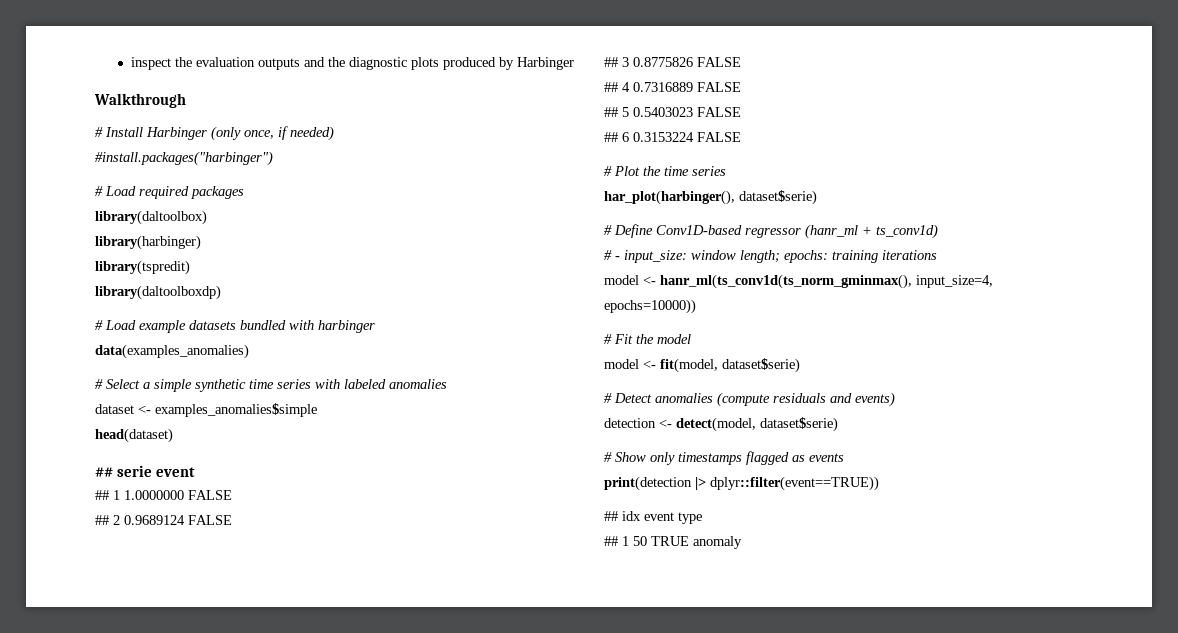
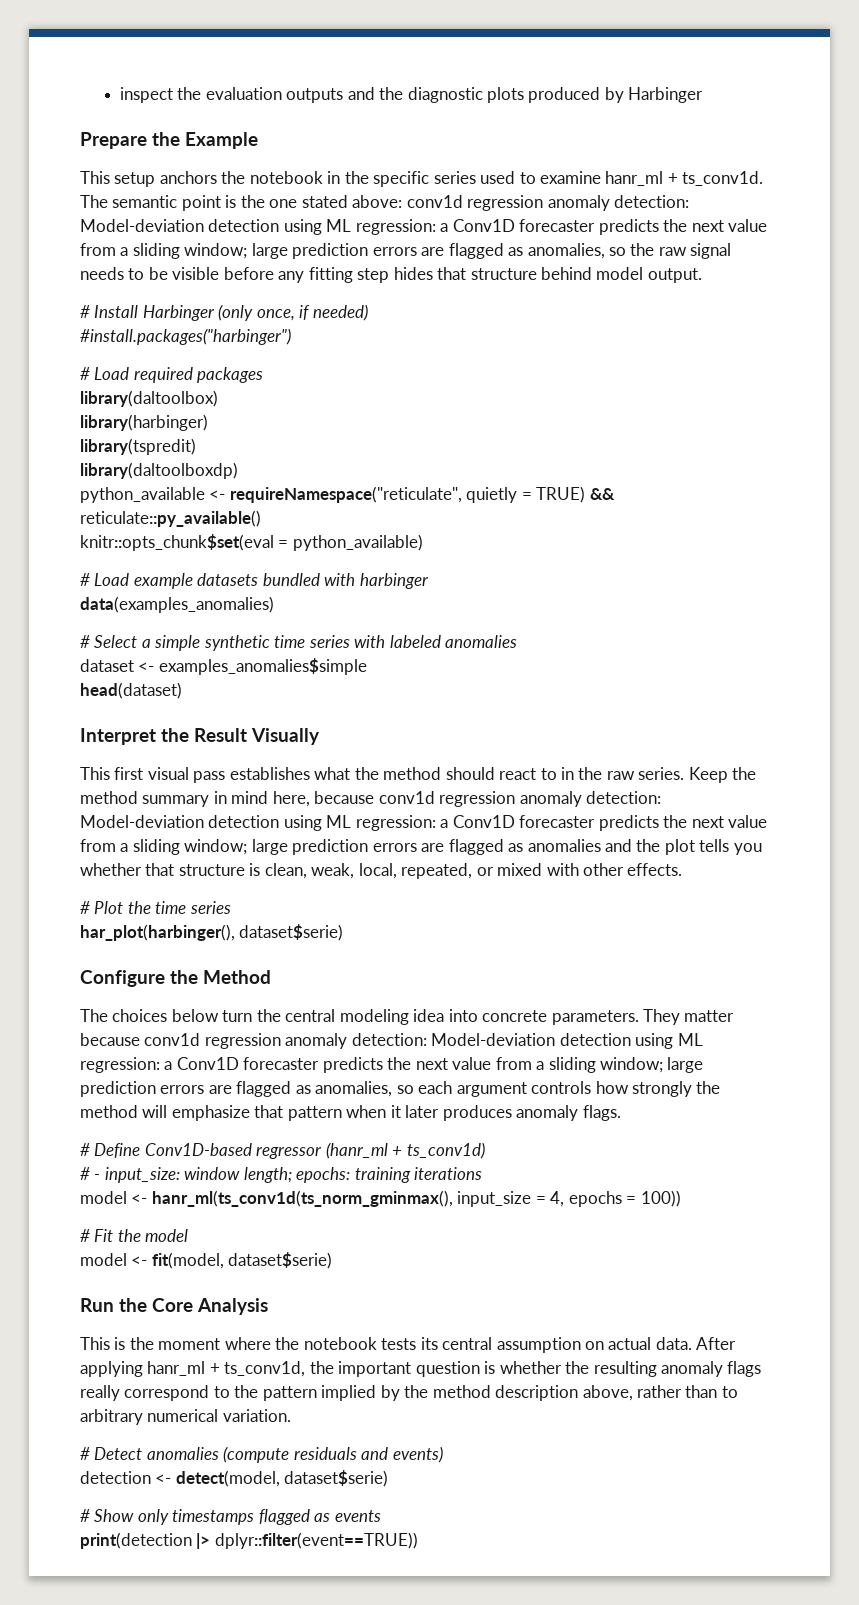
[94,93,186,108] Walkthrough -> [80,132,258,149] [80,171,764,187] [80,195,690,211] [80,219,768,235] [80,243,732,259] [80,267,702,283] Prepare the Example // This setup anchors the notebook in the specific series used to examine hanr_ml + ts_conv1d. The semantic point is the one stated above: conv1d regression anomaly detection: Model-deviation detection using ML regression: a Conv1D forecaster predicts the next value from a sliding window; large prediction errors are flagged as anomalies, so the raw signal needs to be visible before any fitting step hides that structure behind model output.
(221, 292) none -> [80,486,615,503] [80,510,261,527] [80,534,423,551] // python_available <- requireNamespace("reticulate", quietly = TRUE) && reticulate::py_available() // knitr::opts_chunk$set(eval = python_available)
[95,465,196,477] [95,490,232,500] [95,515,232,525] [604,57,741,67] [604,82,741,92] [604,107,741,117] [604,132,741,142] ## serie event // ## 1 1.0000000 FALSE // ## 2 0.9689124 FALSE // ## 3 0.8775826 FALSE // ## 4 0.7316889 FALSE // ## 5 0.5403023 FALSE // ## 6 0.3153224 FALSE -> [80,728,320,745] [80,767,757,783] [80,791,662,807] [80,815,768,831] [80,839,762,855] [80,863,683,879] Interpret the Result Visually // This first visual pass establishes what the method should react to in the raw series. Keep the method summary in mind here, because conv1d regression anomaly detection: Model-deviation detection using ML regression: a Conv1D forecaster predicts the next value from a sliding window; large prediction errors are flagged as anomalies and the plot tells you whether that structure is clean, weak, local, repeated, or mixed with other effects.
(817, 197) none -> [80,970,271,987] [80,1009,735,1025] [80,1033,703,1049] [80,1057,704,1073] [80,1081,721,1097] [80,1105,621,1121] // Configure the Method // The choices below turn the central modeling idea into concrete parameters. They matter because conv1d regression anomaly detection: Model-deviation detection using ML regression: a Conv1D forecaster predicts the next value from a sliding window; large prediction errors are flagged as anomalies, so each argument controls how strongly the method will emphasize that pattern when it later produces anomaly flags.
[916,275,993,288] [604,299,696,314] input_size=4, epochs=10000)) -> [457,1190,681,1207] input_size = 4, epochs = 100))
(800, 365) none -> [80,1298,268,1315] [80,1337,737,1353] [80,1361,762,1377] [80,1385,738,1401] [80,1409,291,1425] // Run the Core Analysis // This is the moment where the notebook tests its central assumption on actual data. After applying hanr_ml + ts_conv1d, the important question is whether the resulting anomaly flags really correspond to the pattern implied by the method description above, rather than to arbitrary numerical variation.
[604,511,702,524] [604,536,742,549] // ## idx event type // ## 1 50 TRUE anomaly -> (418, 1540) none

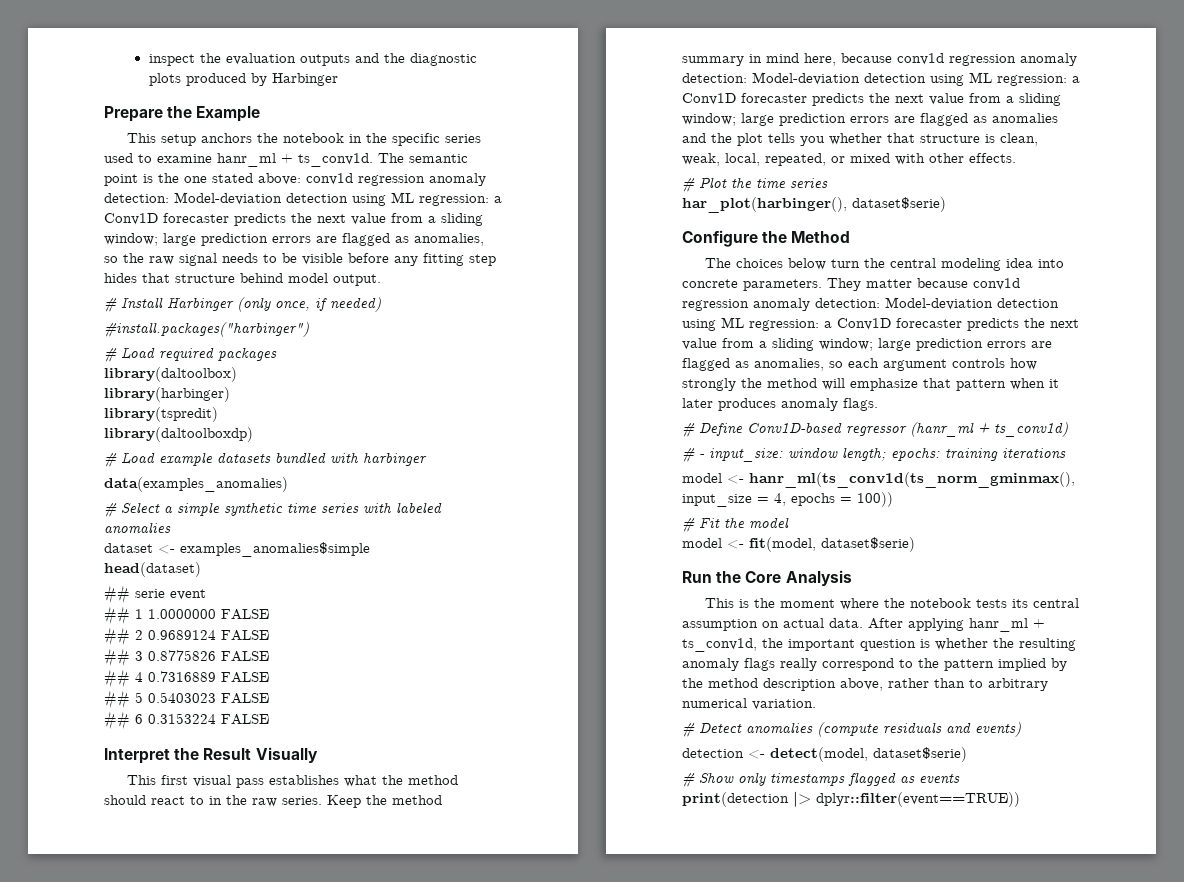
[80,486,615,503] [80,510,261,527] [80,534,423,551] // python_available <- requireNamespace("reticulate", quietly = TRUE) && reticulate::py_available() // knitr::opts_chunk$set(eval = python_available) -> (253, 434) none
(182, 690) none -> [104,585,206,604] [104,606,269,625] [104,627,269,646] [104,648,269,667] [104,669,269,688] [104,690,269,709] [104,711,269,730] // ## serie event // ## 1 1.0000000 FALSE // ## 2 0.9689124 FALSE // ## 3 0.8775826 FALSE // ## 4 0.7316889 FALSE // ## 5 0.5403023 FALSE // ## 6 0.3153224 FALSE

